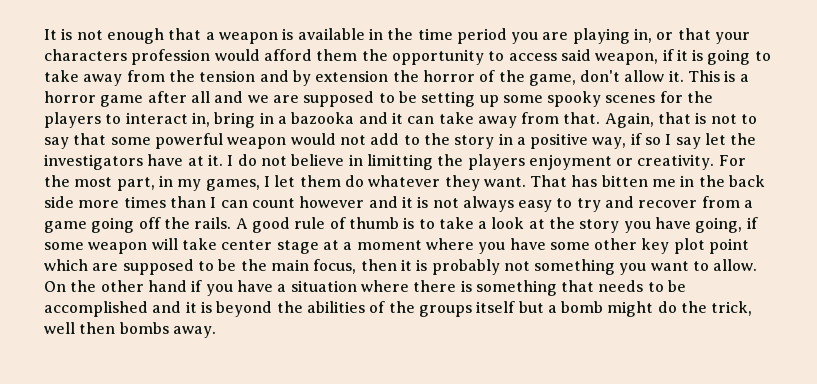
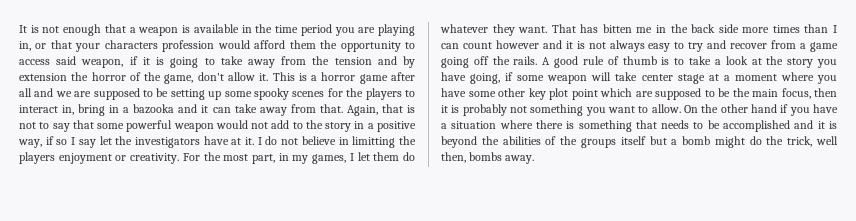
[79,322,116,334] then -> [441,152,466,163] then,

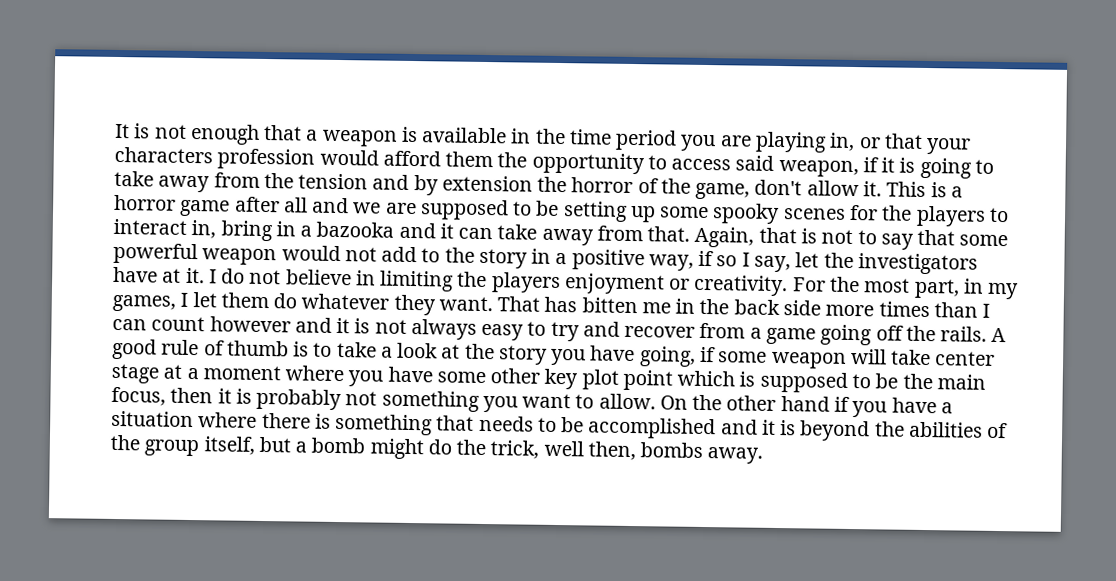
[78,139,96,148] say -> [753,255,791,273] say,
[352,136,396,148] limitting -> [379,270,455,292] limiting
[635,91,653,97] are -> [739,371,756,387] is
[580,136,646,148] groups itself -> [144,436,255,457] group itself,

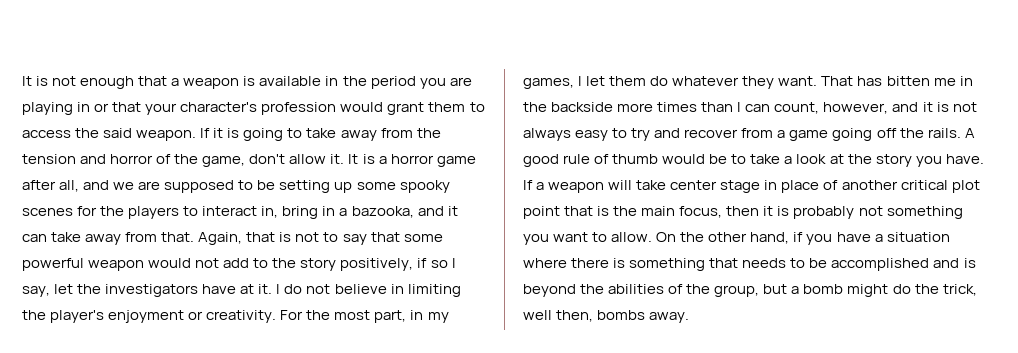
[568,129,612,145] time -> (367, 81) none
[829,132,856,152] in, -> [77,102,91,112] in
[114,146,213,164] characters -> [180,102,258,112] character's
[382,150,879,178] afford them the opportunity to access said weapon, if -> [387,102,485,115] [22,128,211,141] grant them to access the said weapon. If
[413,175,568,196] by extension the -> (107, 159) none
[886,181,927,198] This -> [348,154,359,164] It
[283,197,308,213] all -> [59,180,80,192] all,
[316,221,395,238] bazooka -> [351,206,414,218] bazooka,
[531,248,694,271] in a positive way, -> [340,258,414,271] positively,
[490,272,561,294] players -> [50,310,105,323] player's
[733,299,821,316] back side -> [551,102,614,112] backside
[151,316,291,333] count however -> [774,102,889,114] count, however,
[293,341,310,357] is -> [662,154,728,164] would be
[590,345,768,367] have going, if some -> [945,154,984,164] [523,180,545,190] have. If a
[163,364,899,393] at a moment where you have some other key plot point which is supposed to be -> [764,180,980,193] [523,206,610,219] in place of another critical plot point that is
[780,396,830,412] hand -> [750,232,790,244] hand,
[761,419,776,435] it -> (960, 263) none
[144,436,255,457] group itself, -> [714,285,760,297] group,

